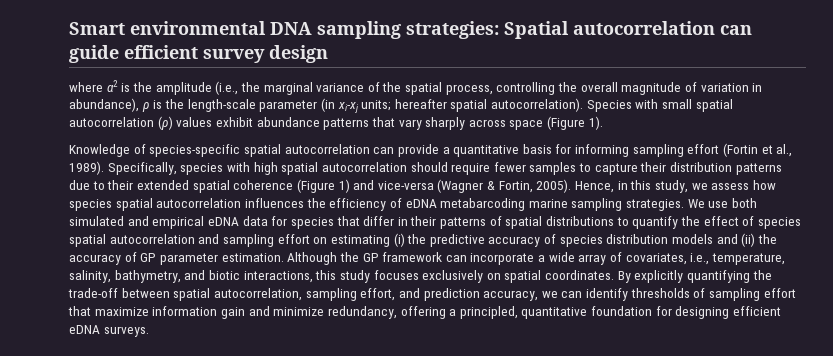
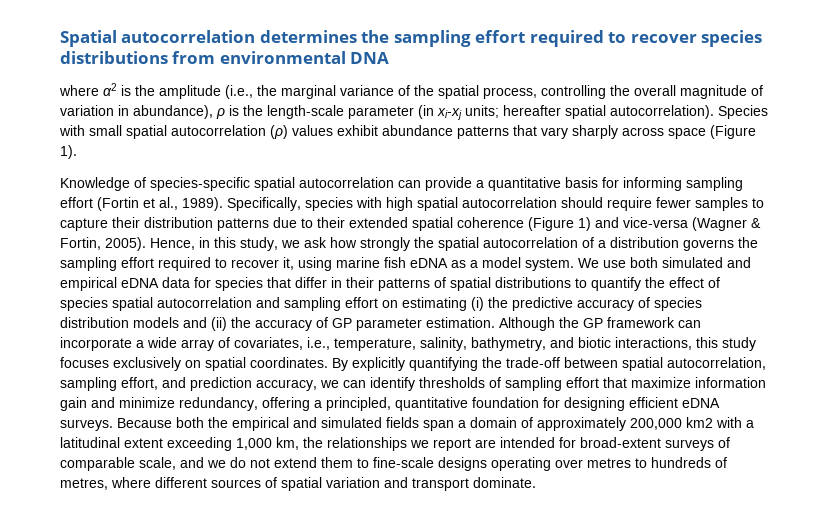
[69,21,752,39] [69,45,328,63] Smart environmental DNA sampling strategies: Spatial autocorrelation can guide efficient survey design -> [60,30,763,47] [60,51,390,64] Spatial autocorrelation determines the sampling effort required to recover species distributions from environmental DNA
[711,180,776,190] [69,198,685,211] assess how species spatial autocorrelation influences the efficiency of eDNA metabarcoding marine sampling strategies. -> [304,237,758,251] [60,257,574,271] ask how strongly the spatial autocorrelation of a distribution governs the sampling effort required to recover it, using marine fish eDNA as a model system.
(149, 331) none -> [117,417,754,431] [60,437,730,451] [60,457,727,471] [60,477,536,491] Because both the empirical and simulated fields span a domain of approximately 200,000 km2 with a latitudinal extent exceeding 1,000 km, the relationships we report are intended for broad-extent surveys of comparable scale, and we do not extend them to fine-scale designs operating over metres to hundreds of metres, where different sources of spatial variation and transport dominate.

